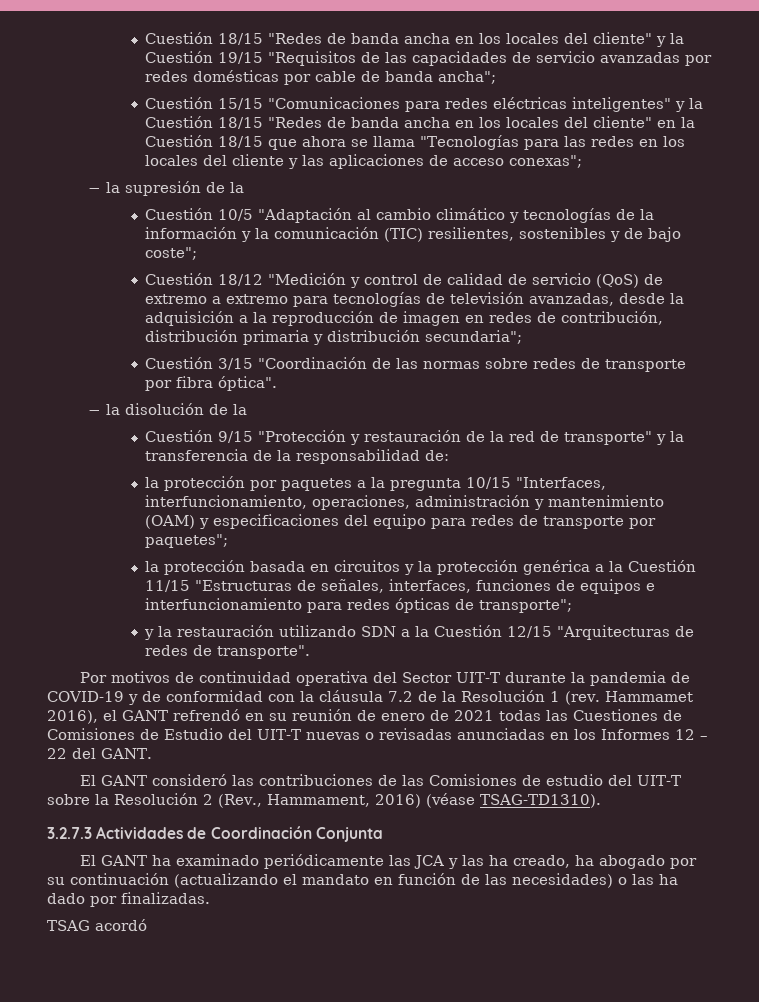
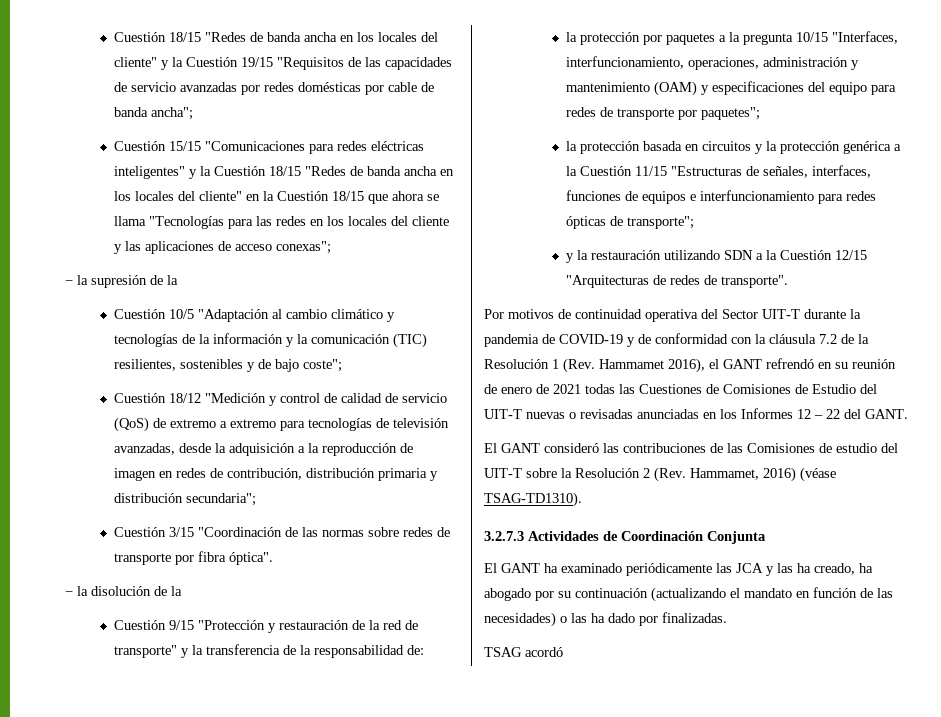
[565,691,600,705] (rev. -> [563,358,595,373] (Rev.
[218,794,370,808] (Rev., Hammament, -> [654,467,759,482] (Rev. Hammamet,

